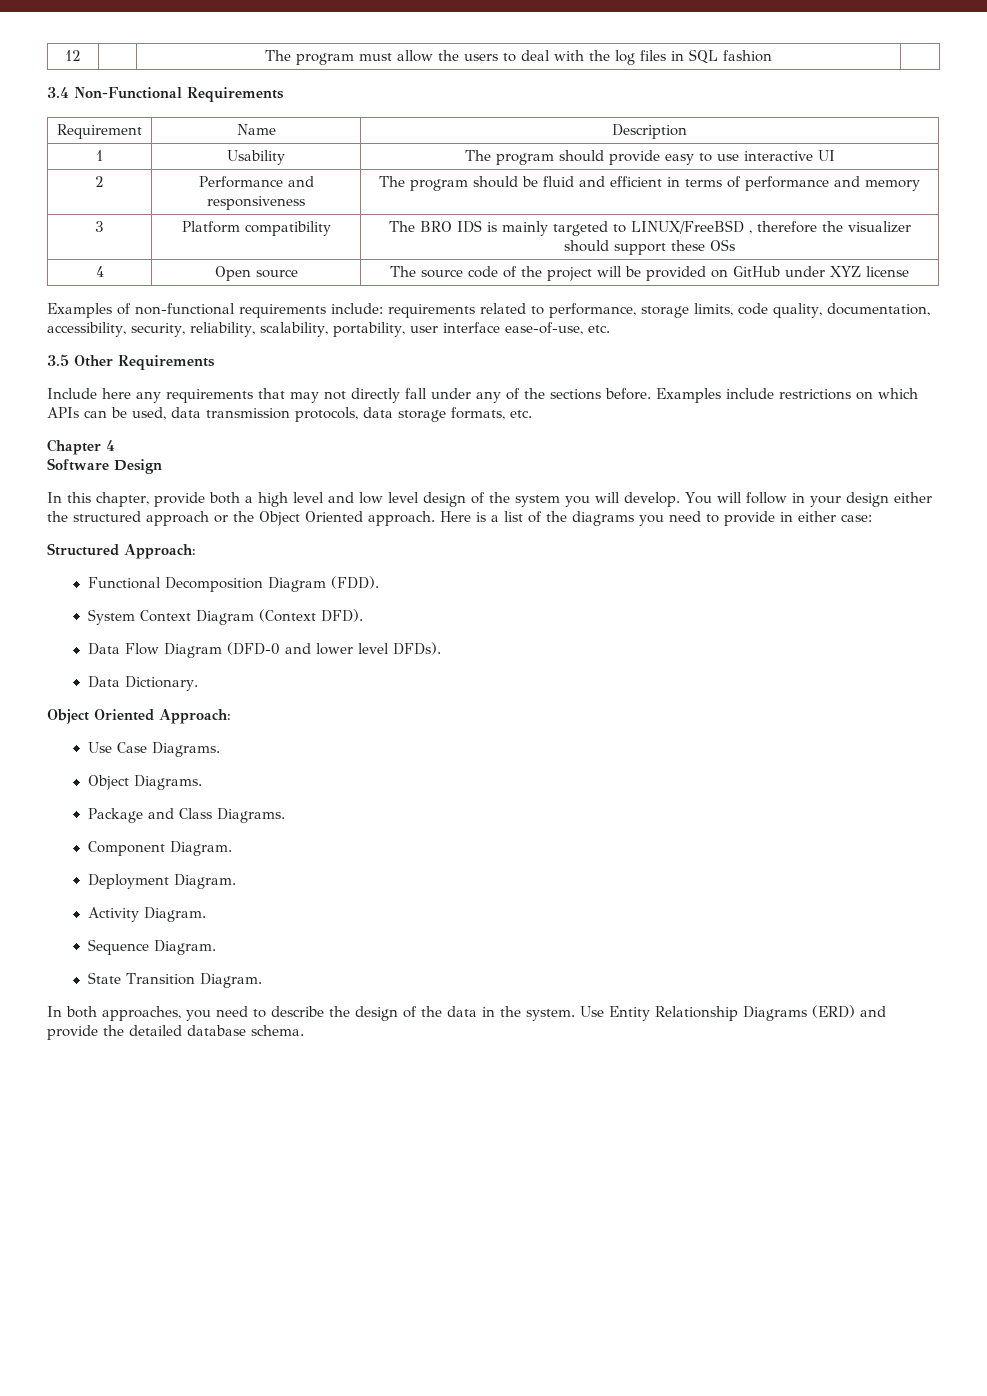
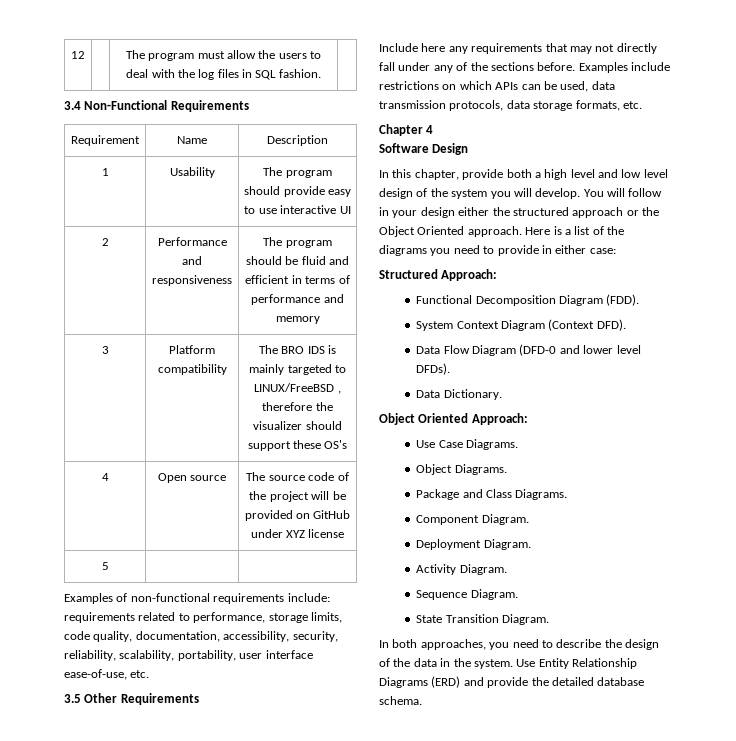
[723,50,772,62] fashion -> [278,69,321,78] fashion.
[710,239,735,251] OSs -> [324,440,348,449] OS's
(909, 271) none -> [101,562,109,570] // 5 | |

